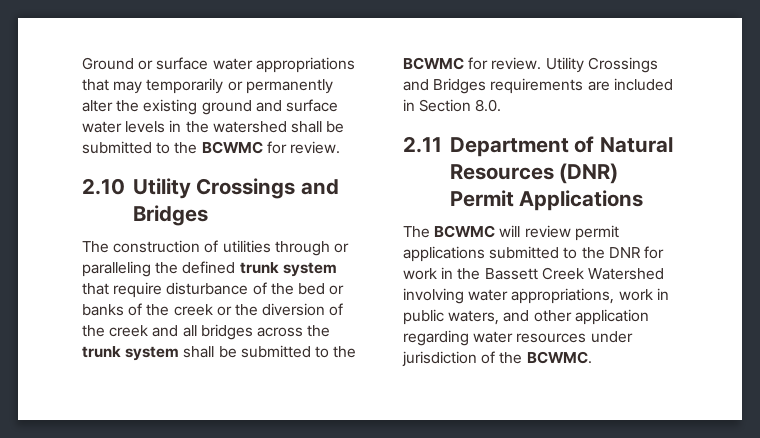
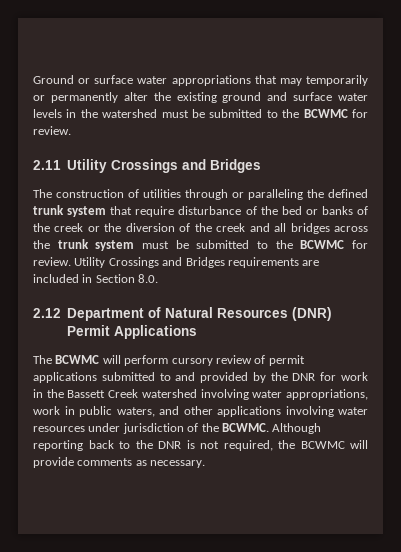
[290,121,322,133] shall -> [161,110,189,118] must
[82,178,125,195] 2.10 -> [33,160,61,170] 2.11
[183,346,215,358] shall -> [142,241,169,249] must
[403,136,442,153] 2.11 -> [33,308,61,318] 2.12
[524,225,571,238] review -> [124,355,266,366] perform cursory review of
(578, 253) none -> [175,372,266,383] and provided by
[587,268,664,280] Watershed -> [141,389,197,398] watershed
[574,309,649,325] [403,330,469,346] application regarding -> [217,406,334,417] applications involving
(592, 357) none -> [272,423,322,434] [33,440,368,451] [33,457,206,468] Although reporting back to the DNR is not required, the BCWMC will provide comments as necessary.

